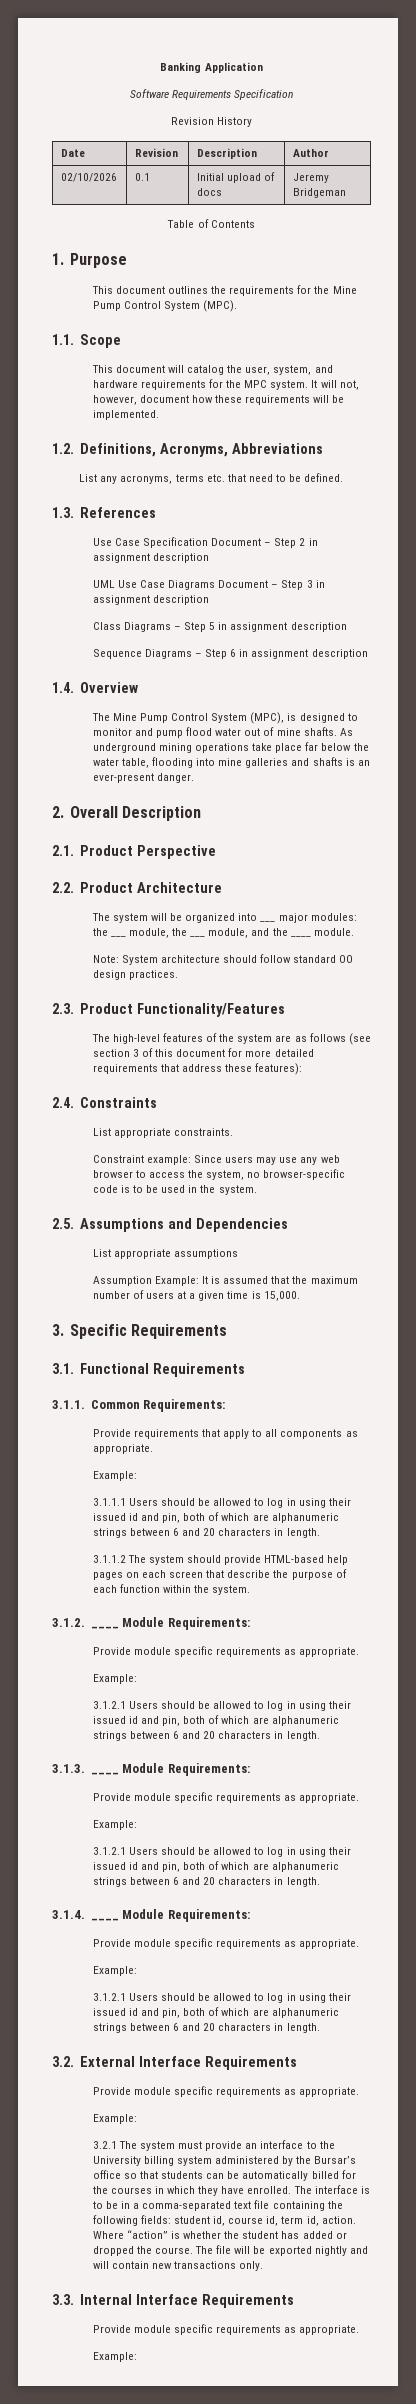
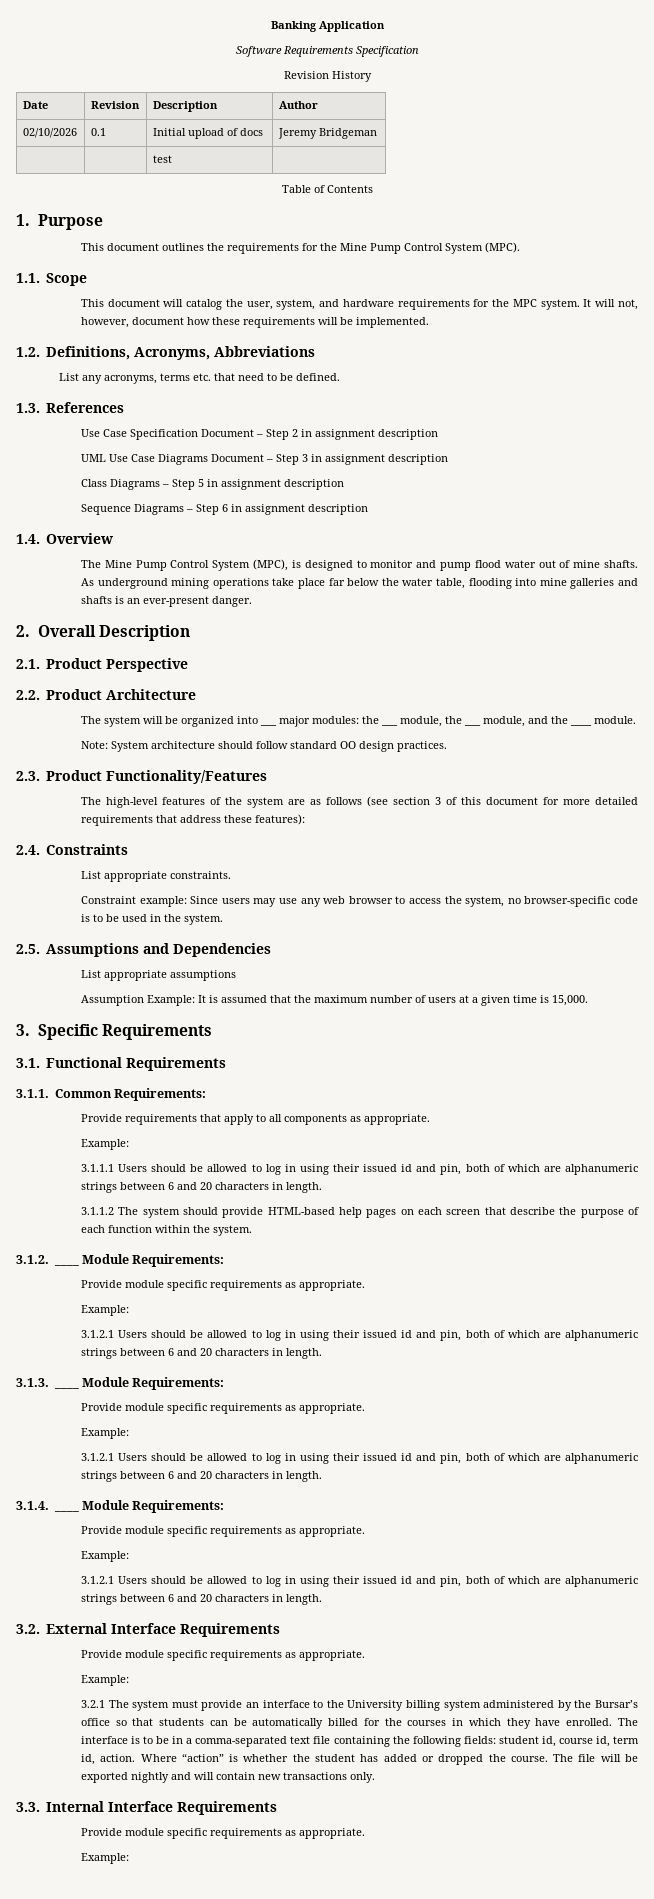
(346, 193) none -> [152,155,172,163] // | | test |

